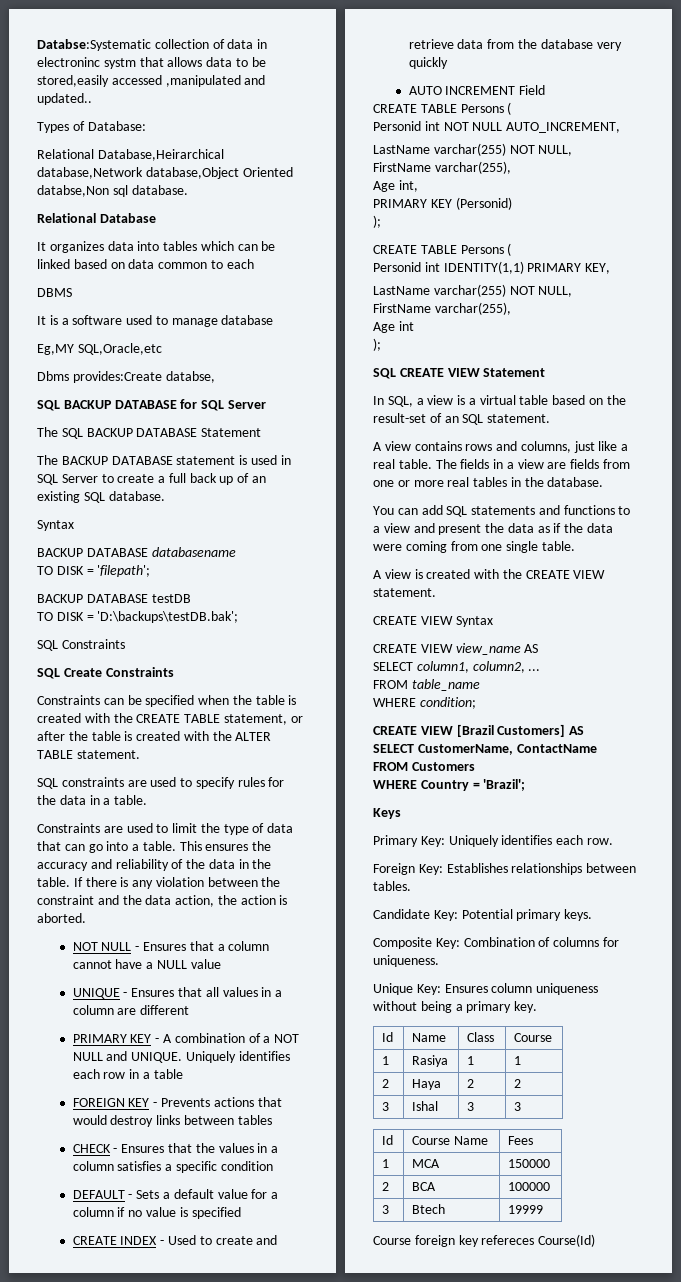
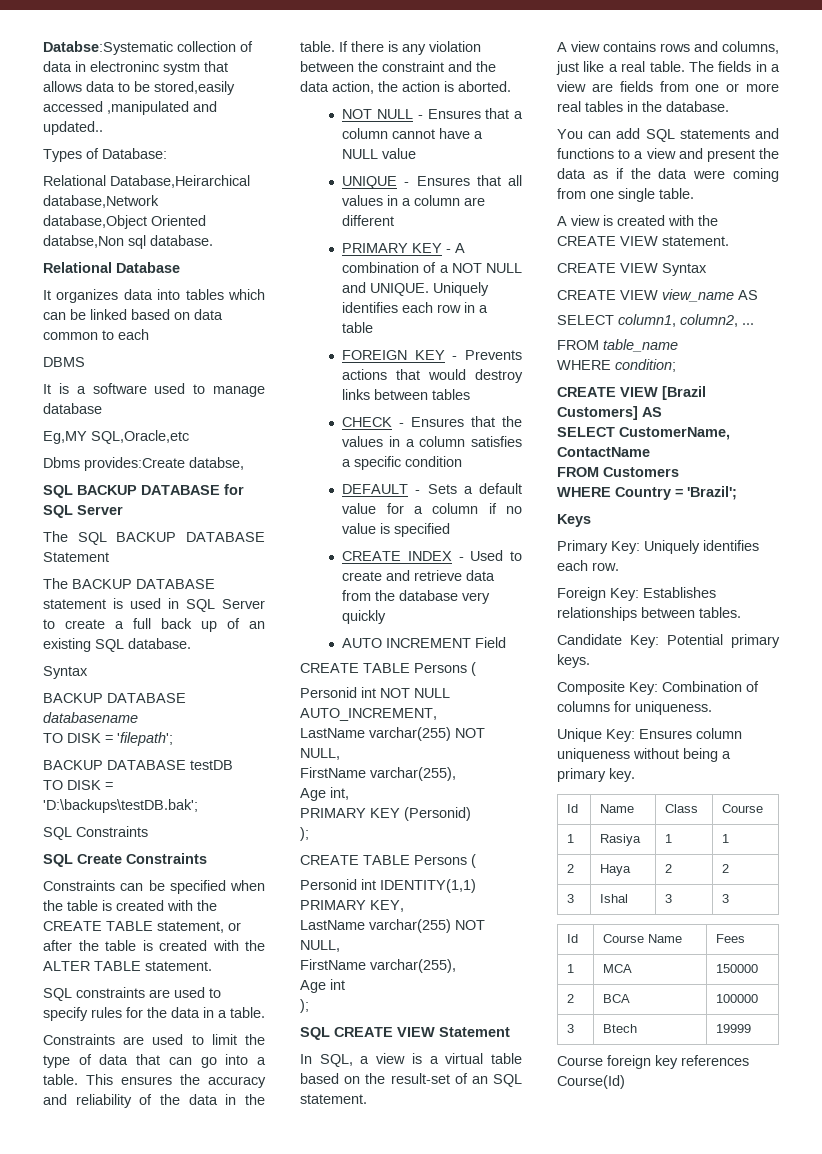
[481,1235,535,1245] refereces -> [681,1055,749,1066] references

